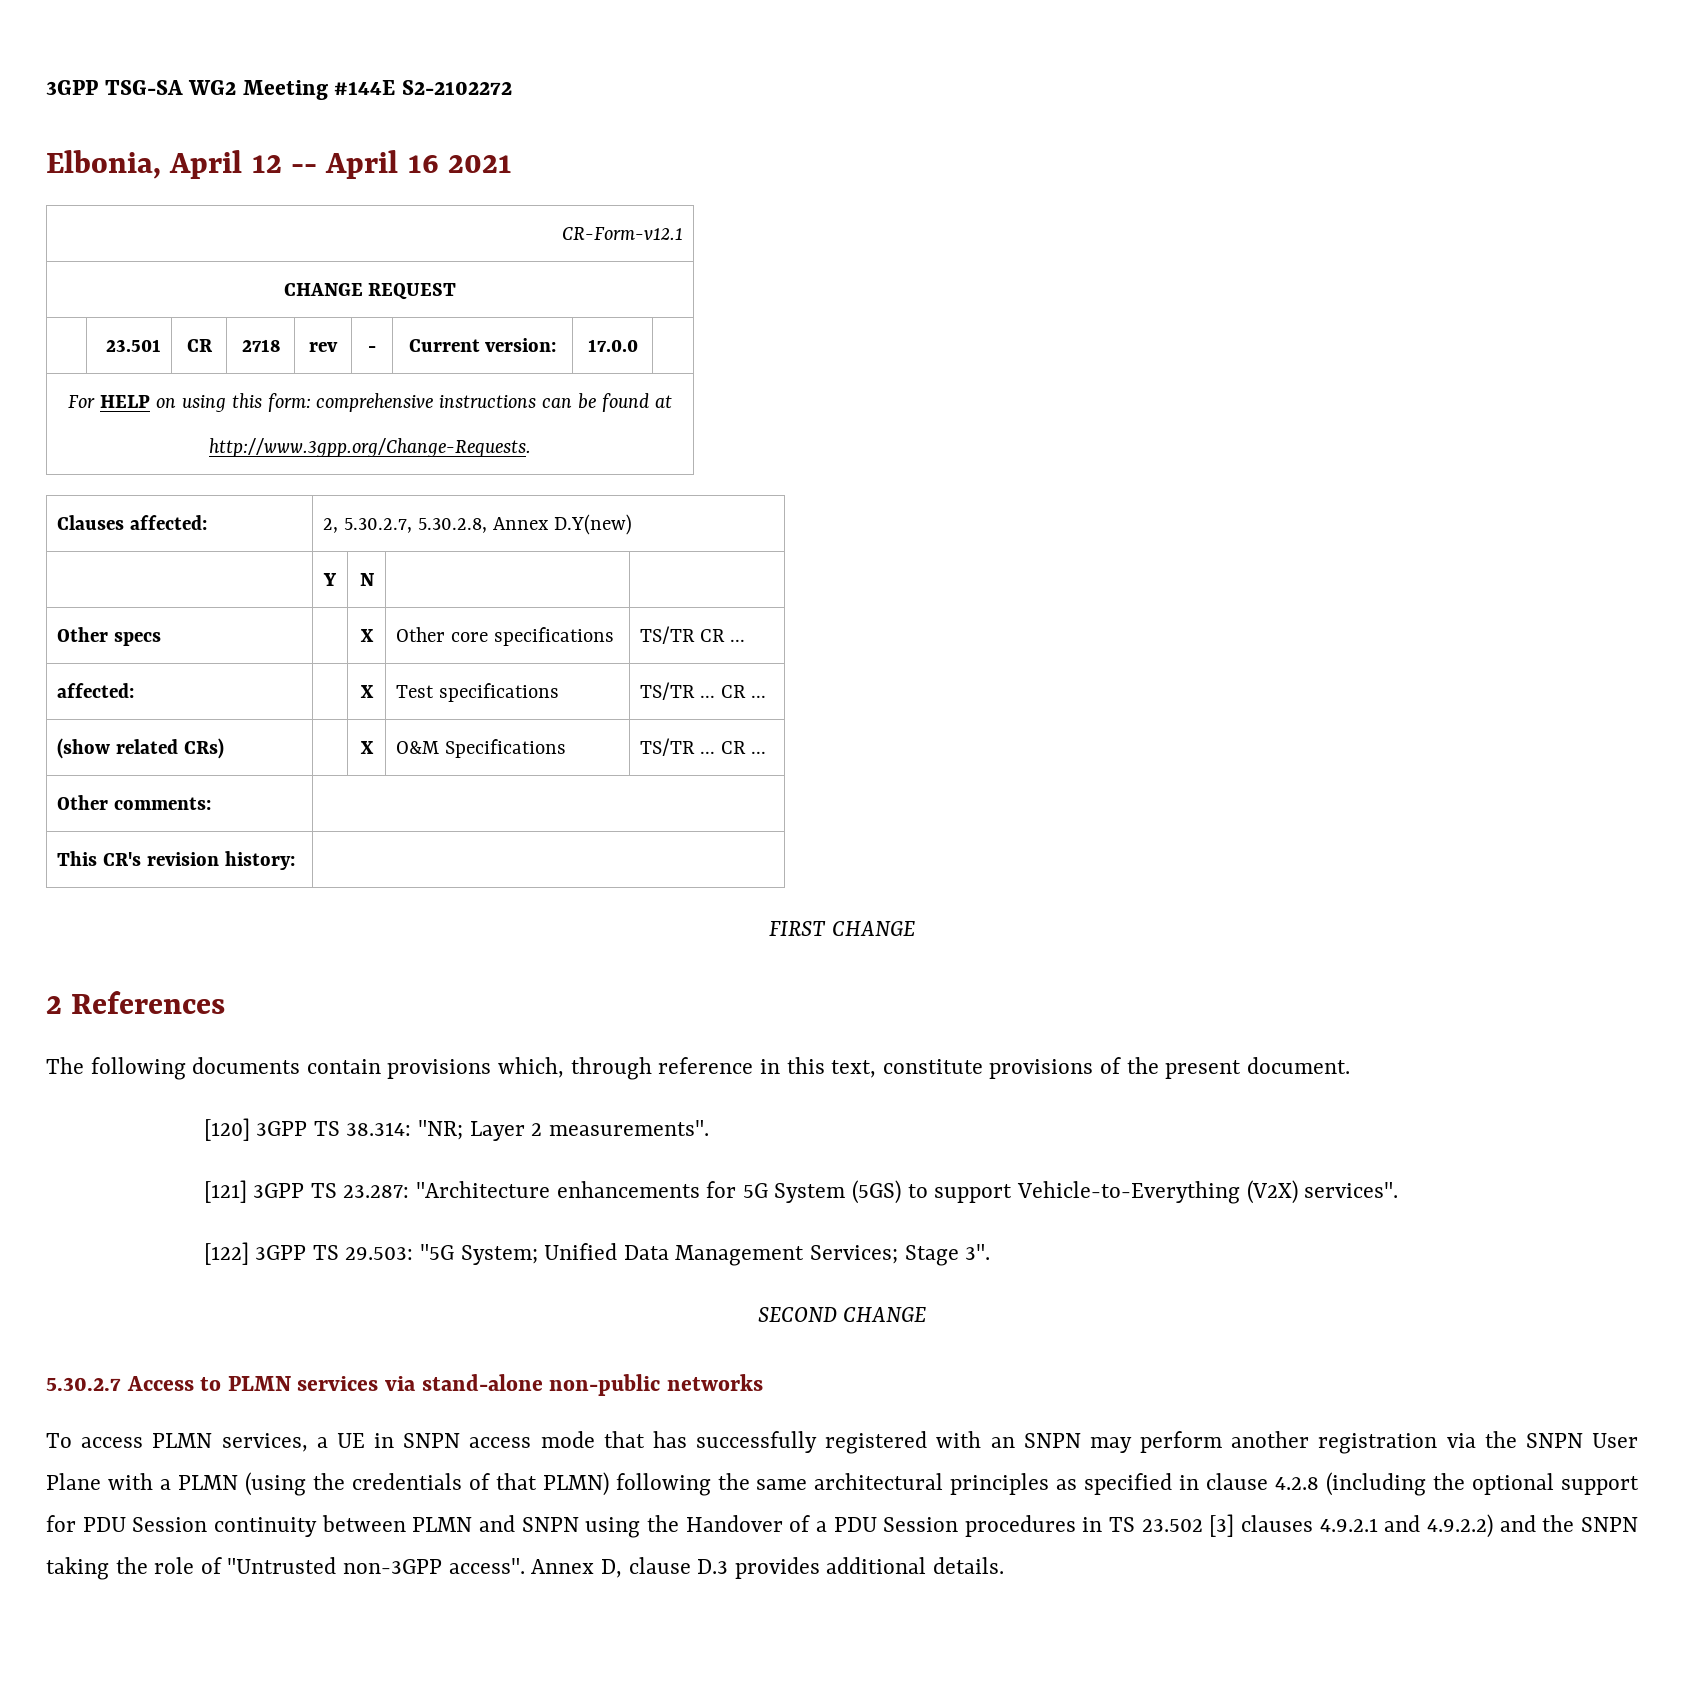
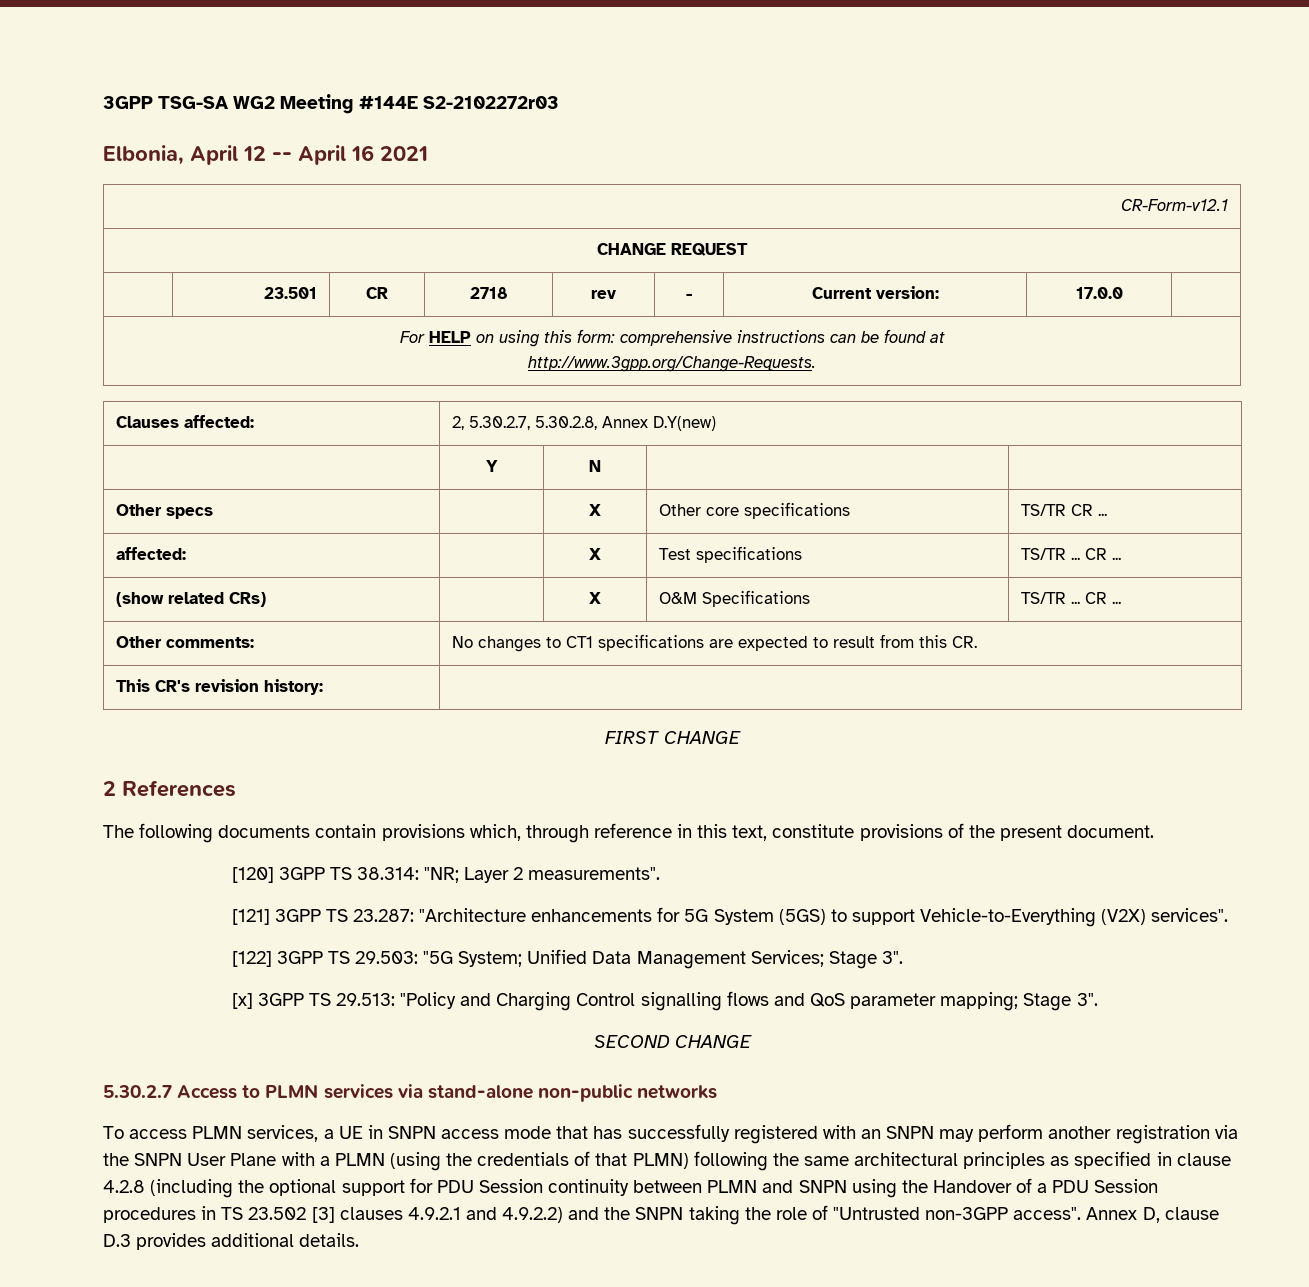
[402,80,513,95] S2-2102272 -> [422,96,559,109] S2-2102272r03
(212, 803) none -> [451,634,977,652] No changes to CT1 specifications are expected to result from this CR.
(991, 1252) none -> [231,991,1098,1011] // [x] 3GPP TS 29.513: "Policy and Charging Control signalling flows and QoS parameter mapping; Stage 3".

